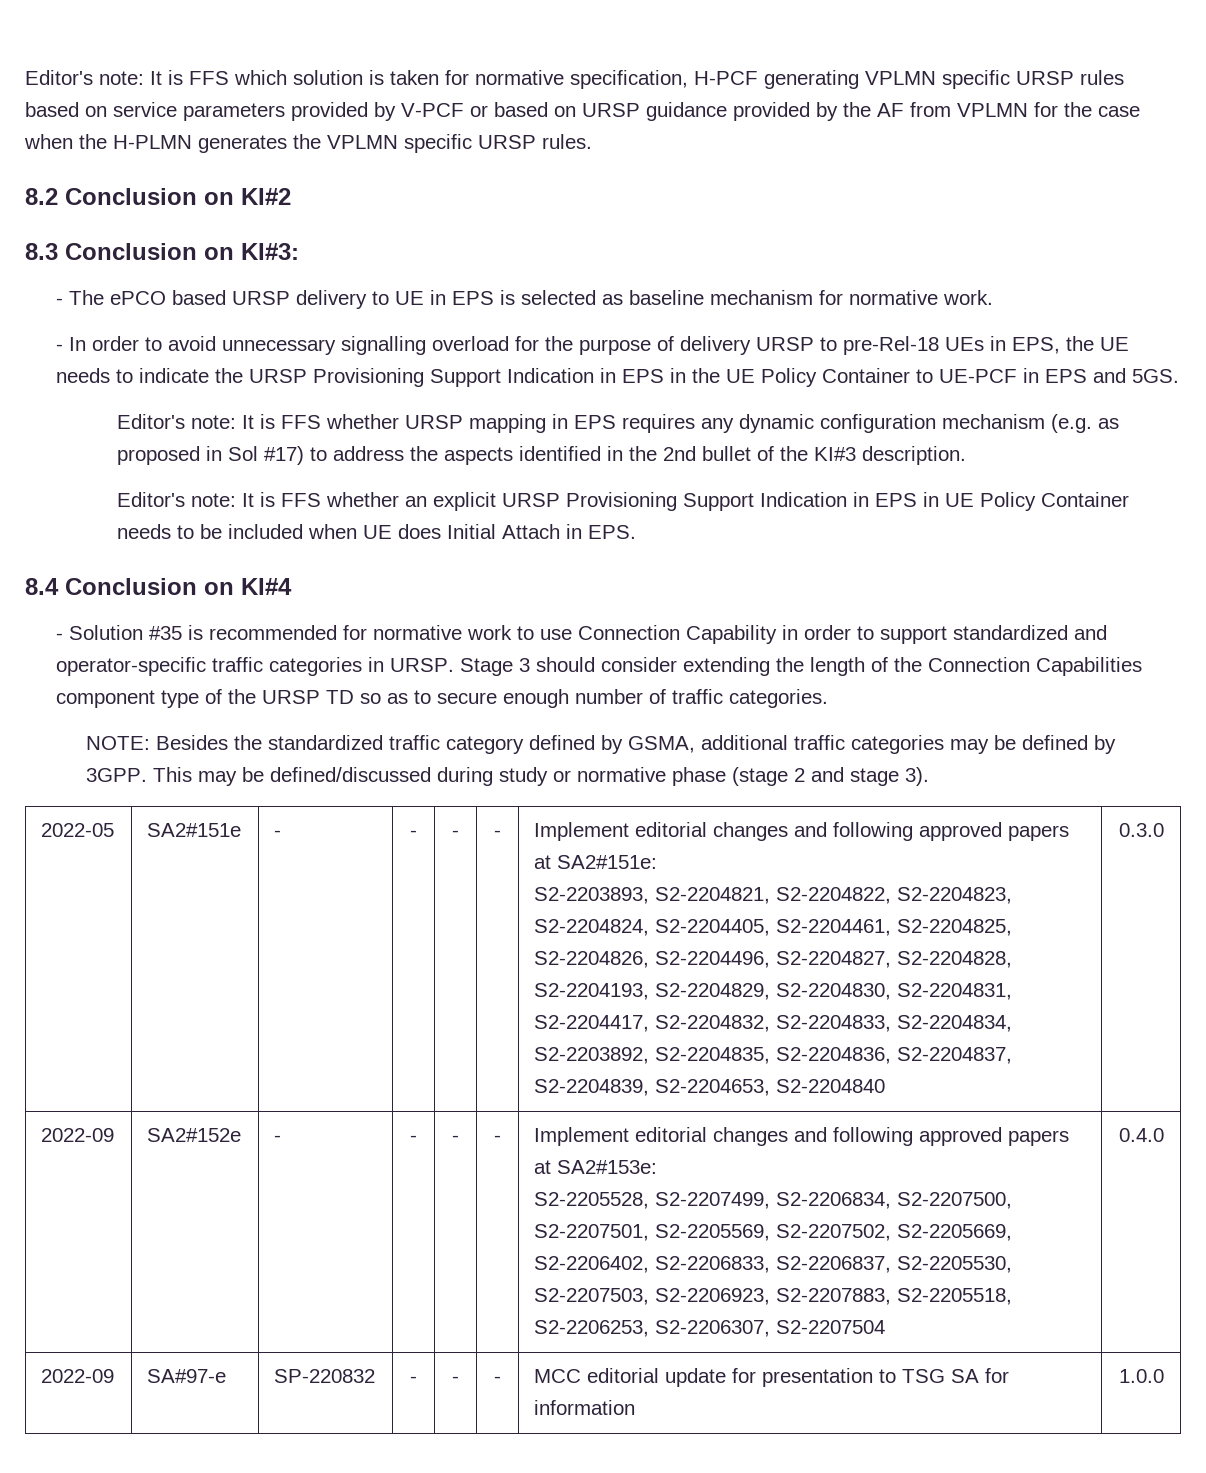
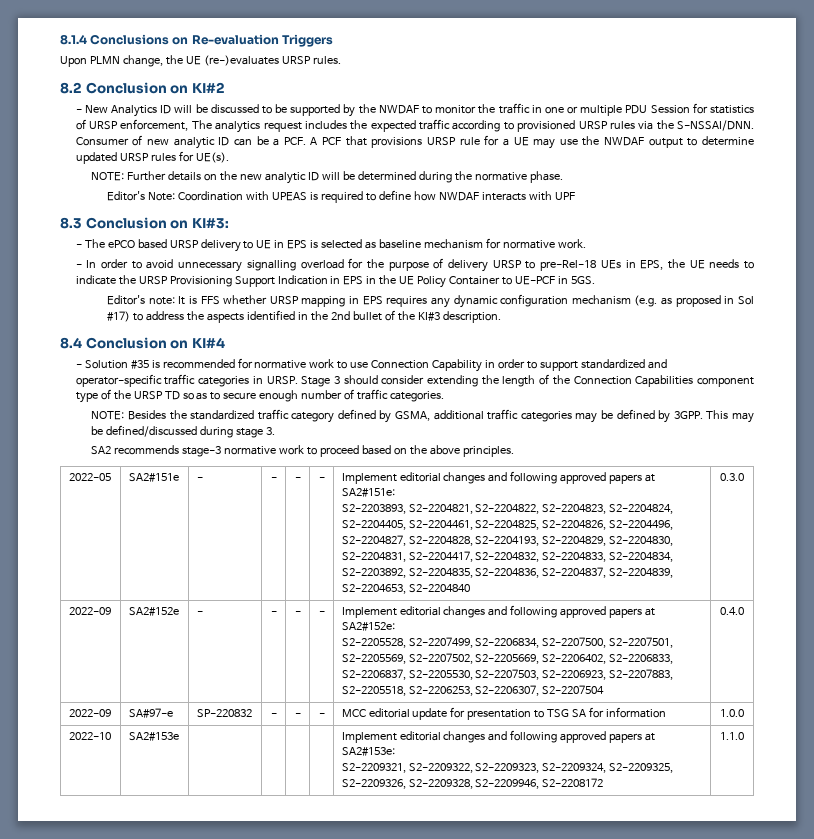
[25,70,1124,89] [25,102,1140,121] [24,134,472,153] Editor's note: It is FFS which solution is taken for normative specification, H-PCF generating VPLMN specific URSP rules based on service parameters provided by V-PCF or based on URSP guidance provided by the AF from VPLMN for the case when the H-PLMN generates the VPLMN specific -> [60,34,333,47] [60,55,279,67] 8.1.4 Conclusions on Re-evaluation Triggers // Upon PLMN change, the UE (re-)evaluates
(291, 196) none -> [75,103,755,117] [75,119,755,133] [75,135,755,149] [75,151,229,164] [91,171,563,184] [106,190,575,203] // - New Analytics ID will be discussed to be supported by the NWDAF to monitor the traffic in one or multiple PDU Session for statistics of URSP enforcement, The analytics request includes the expected traffic according to provisioned URSP rules via the S-NSSAI/DNN. Consumer of new analytic ID can be a PCF. A PCF that provisions URSP rule for a UE may use the NWDAF output to determine updated URSP rules for UE(s). // NOTE: Further details on the new analytic ID will be determined during the normative phase. // Editor's Note: Coordination with UPEAS is required to define how NWDAF interacts with UPF
[1044,368,1126,383] EPS and -> (569, 280) none
[116,492,1129,511] [116,524,636,539] // Editor's note: It is FFS whether an explicit URSP Provisioning Support Indication in EPS in UE Policy Container needs to be included when UE does Initial Attach in EPS. -> (501, 317) none
[498,767,929,786] study or normative phase (stage 2 and stage 3). -> [236,427,276,438] [91,445,514,457] stage 3. // SA2 recommends stage-3 normative work to proceed based on the above principles.
[557,1160,658,1174] SA2#153e: -> [341,622,395,631] SA2#152e:
(1164, 1376) none -> [68,732,111,740] [128,732,179,741] [341,730,656,743] [341,747,395,756] [341,763,674,773] [341,778,604,789] [720,732,744,740] // 2022-10 | SA2#153e | | | | | Implement editorial changes and following approved papers at SA2#153e: // S2-2209321, S2-2209322, S2-2209323, S2-2209324, S2-2209325, S2-2209326, S2-2209328, S2-2209946, S2-2208172 | 1.1.0

